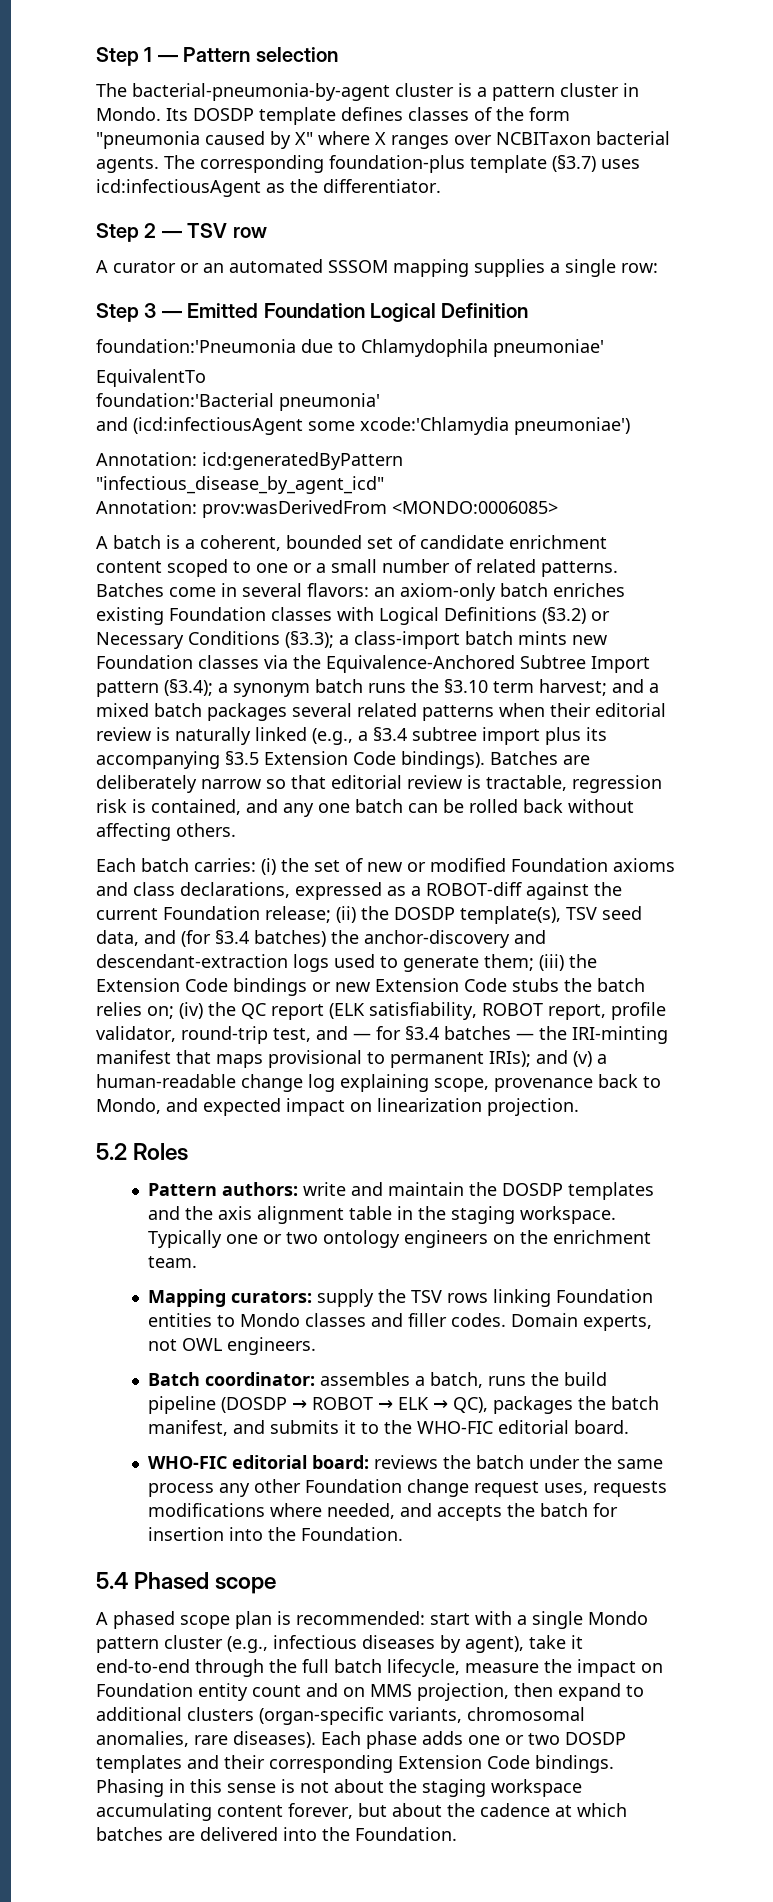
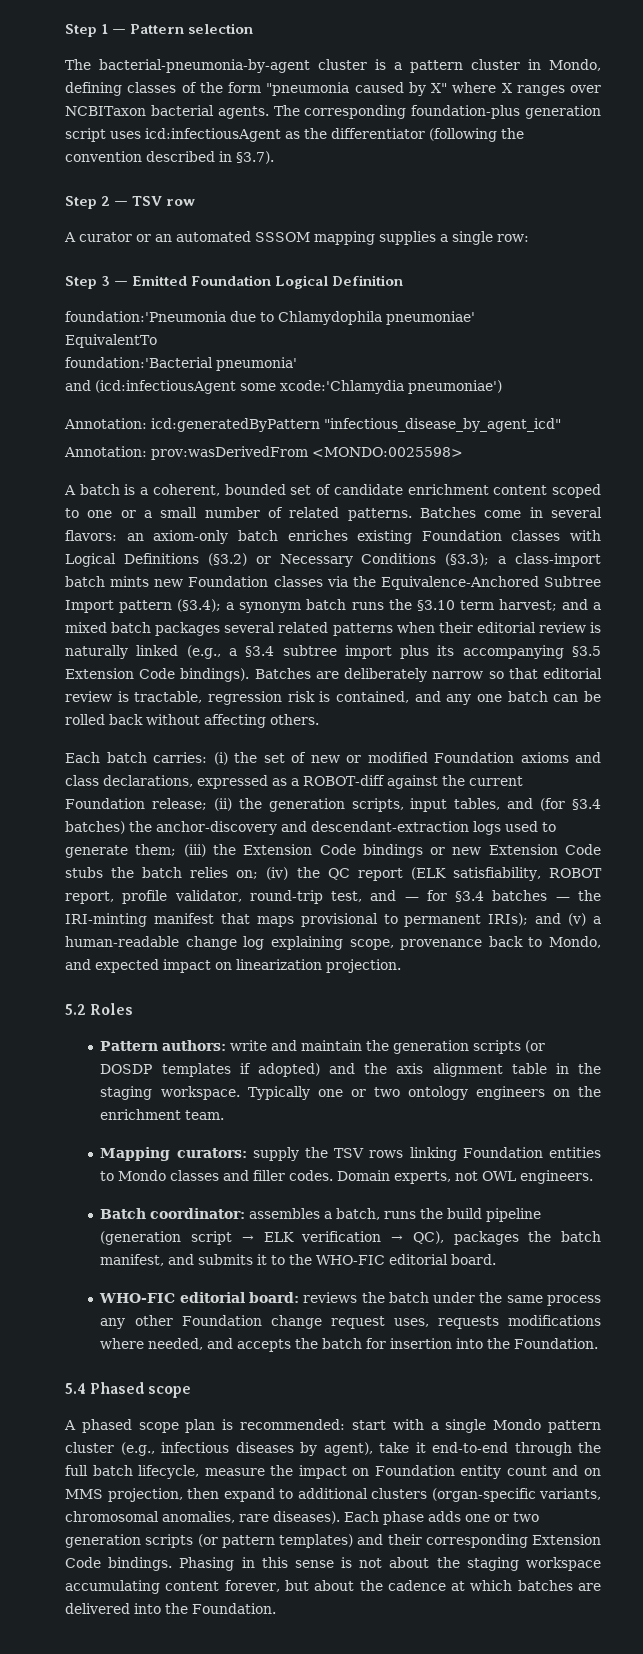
[96,107,403,125] Mondo. Its DOSDP template defines -> [549,59,601,71] [65,82,122,96] Mondo, defining
[470,155,596,173] template (§3.7) -> [525,105,601,119] [65,128,106,142] generation script
[323,179,441,193] differentiator. -> [331,128,524,142] [65,151,274,164] differentiator (following the convention described in §3.7).
[392,501,558,514] <MONDO:0006085> -> [312,447,463,457] <MONDO:0025598>
[394,906,642,924] [96,930,139,946] DOSDP template(s), TSV seed data, -> [268,798,501,812] generation scripts, input tables,
[501,1182,654,1200] DOSDP templates -> [393,1040,546,1054] [100,1063,320,1077] generation scripts (or DOSDP templates if adopted)
[220,1397,373,1413] (DOSDP → ROBOT -> [100,1231,233,1245] (generation script
(429, 1403) none -> [301,1231,382,1242] verification
[565,1732,626,1745] [96,1755,182,1773] DOSDP templates -> [65,1534,353,1548] generation scripts (or pattern templates)

